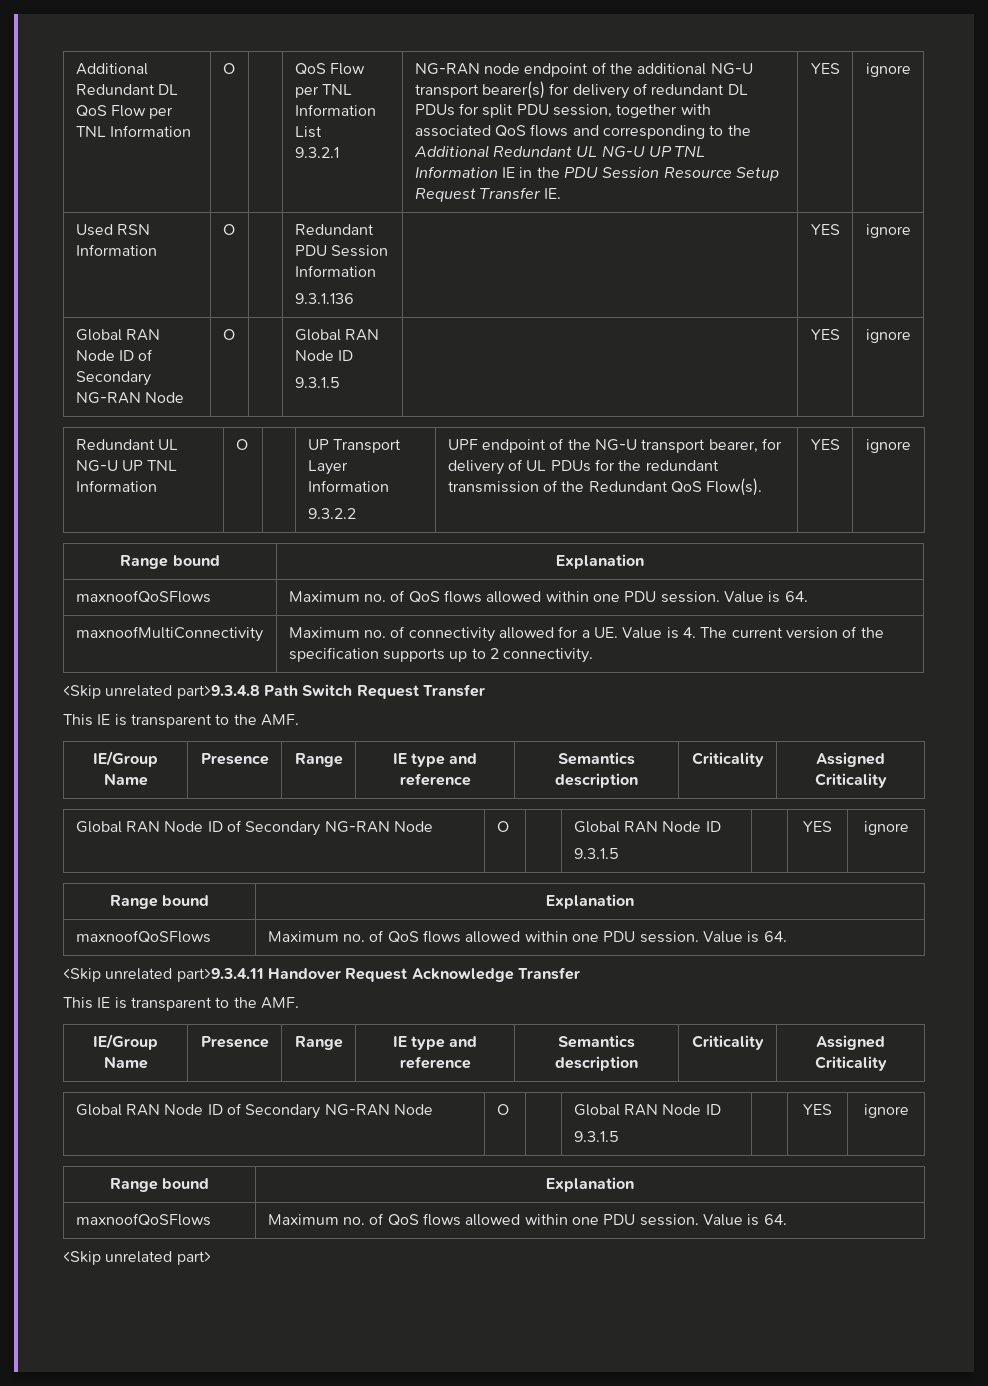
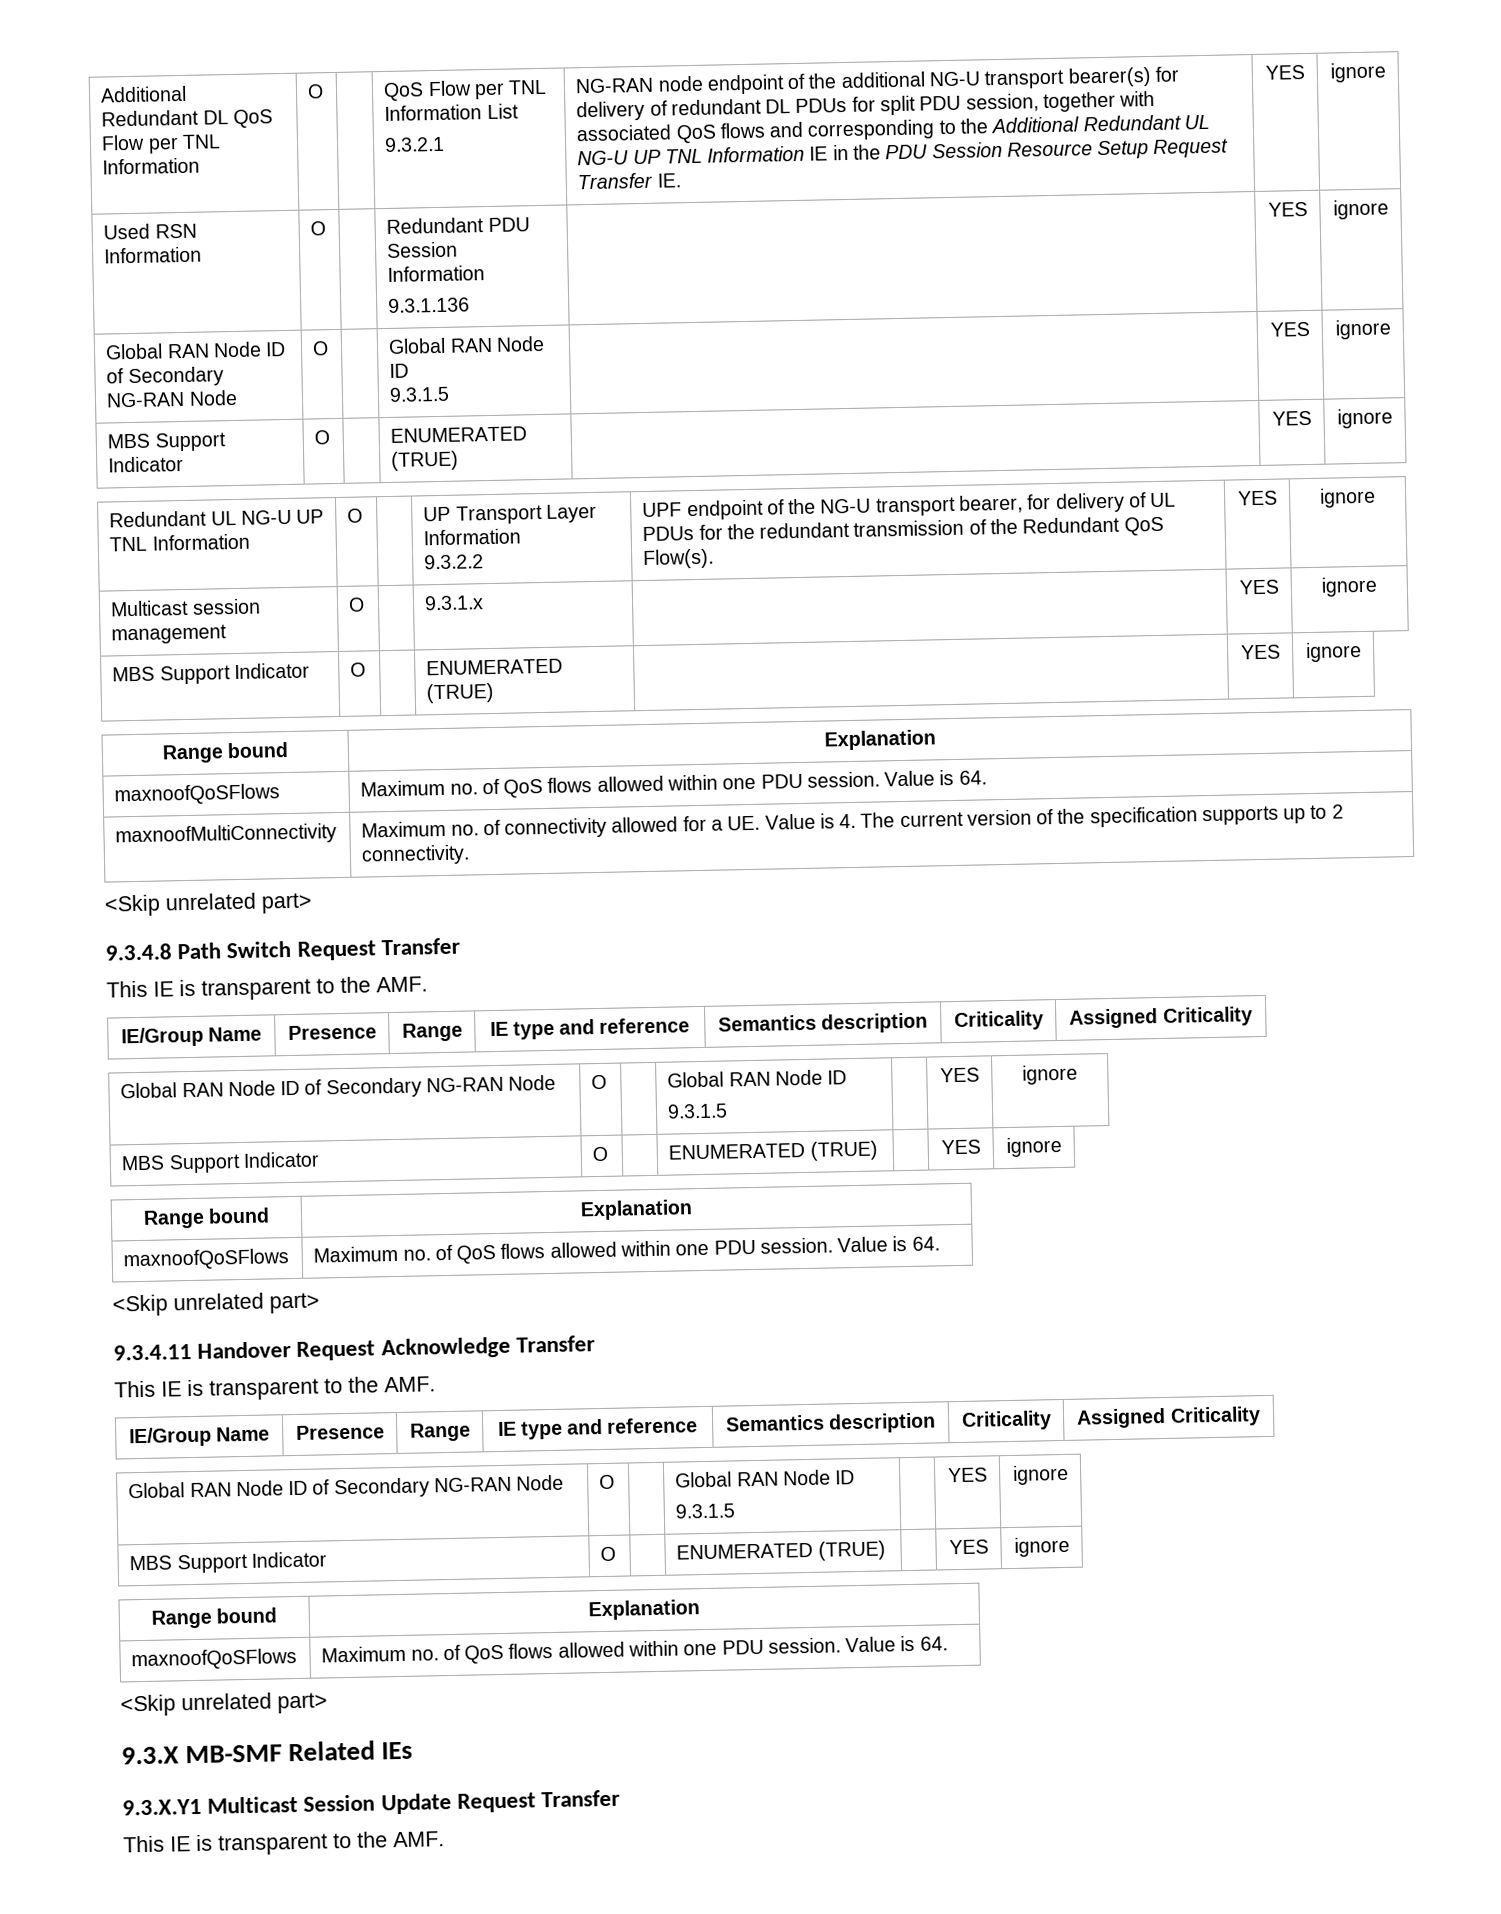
(911, 336) none -> [107,432,226,452] [108,455,185,473] [314,430,331,445] [390,426,528,443] [391,450,460,471] [1271,410,1312,426] [1336,408,1393,429] // MBS Support Indicator | O | | ENUMERATED (TRUE) | | YES | ignore
(911, 446) none -> [110,598,261,617] [111,624,228,645] [348,597,366,612] [424,595,485,611] [1238,579,1279,595] [1321,576,1378,597] [112,662,310,685] [350,662,367,677] [426,658,564,676] [426,682,495,704] [1240,644,1281,660] [1304,642,1362,663] // Multicast session management | O | | 9.3.1.x | | YES | ignore // MBS Support Indicator | O | | ENUMERATED (TRUE) | | YES | ignore
[176,685,260,699] part>9.3.4.8 -> [261,892,313,914] [105,943,172,961] part> // 9.3.4.8
(909, 828) none -> [121,1151,320,1174] [592,1146,609,1162] [668,1140,878,1161] [940,1139,981,1155] [1005,1136,1062,1158] // MBS Support Indicator | O | | ENUMERATED (TRUE) | | YES | ignore
[176,968,264,982] part>9.3.4.11 -> [269,1292,320,1314] [113,1344,192,1361] part> // 9.3.4.11
(909, 1111) none -> [129,1551,327,1574] [600,1546,617,1562] [676,1540,886,1561] [948,1539,989,1555] [1013,1536,1070,1557] // MBS Support Indicator | O | | ENUMERATED (TRUE) | | YES | ignore
(211, 1258) none -> [121,1740,414,1765] [122,1789,621,1816] [123,1831,445,1856] // 9.3.X MB-SMF Related IEs // 9.3.X.Y1 Multicast Session Update Request Transfer // This IE is transparent to the AMF.

